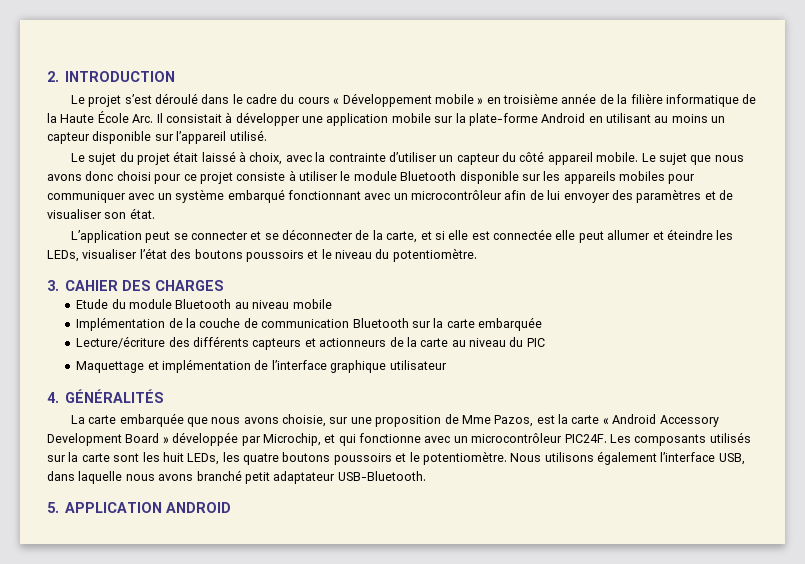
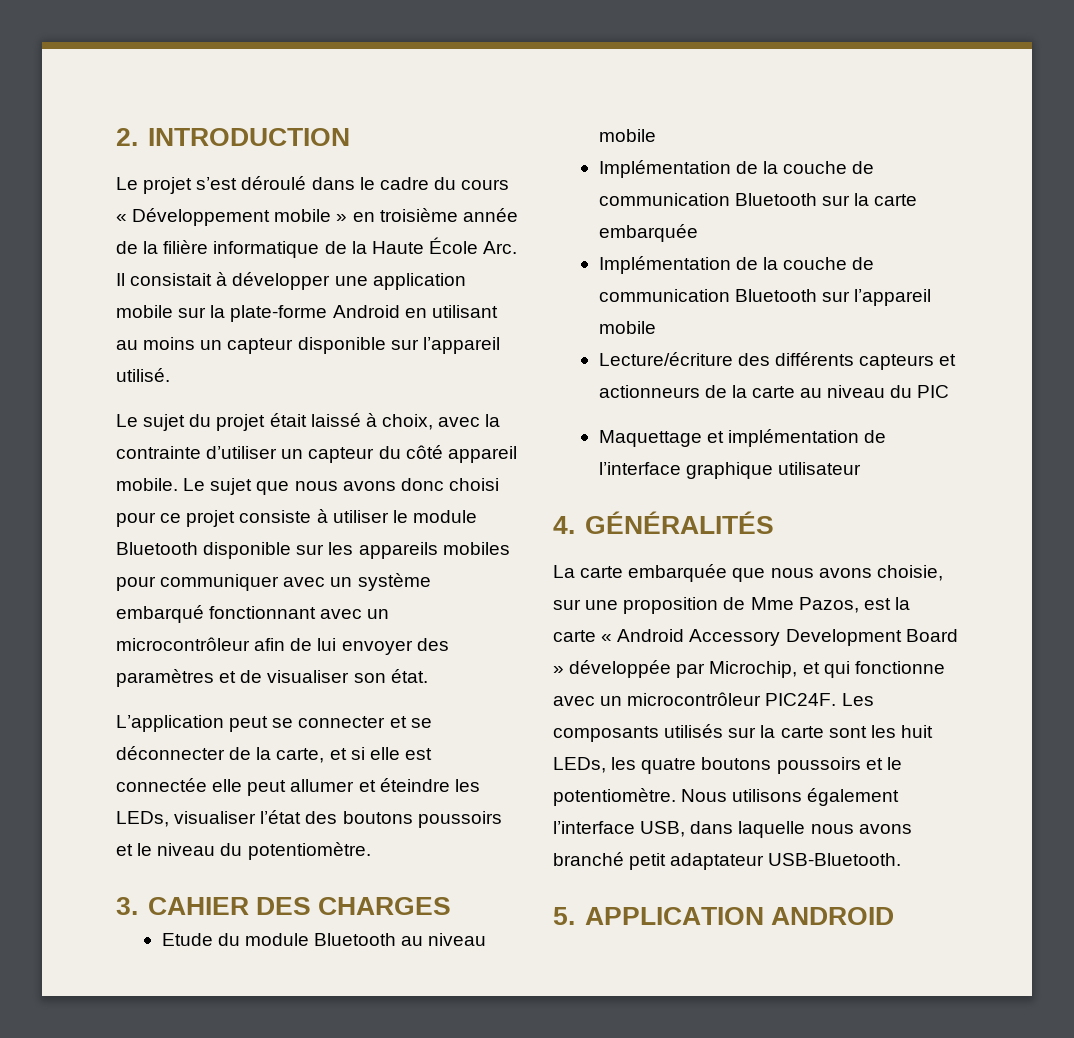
(543, 324) none -> [598,256,875,274] [598,289,931,306] [598,321,656,334] // Implémentation de la couche de communication Bluetooth sur l’appareil mobile

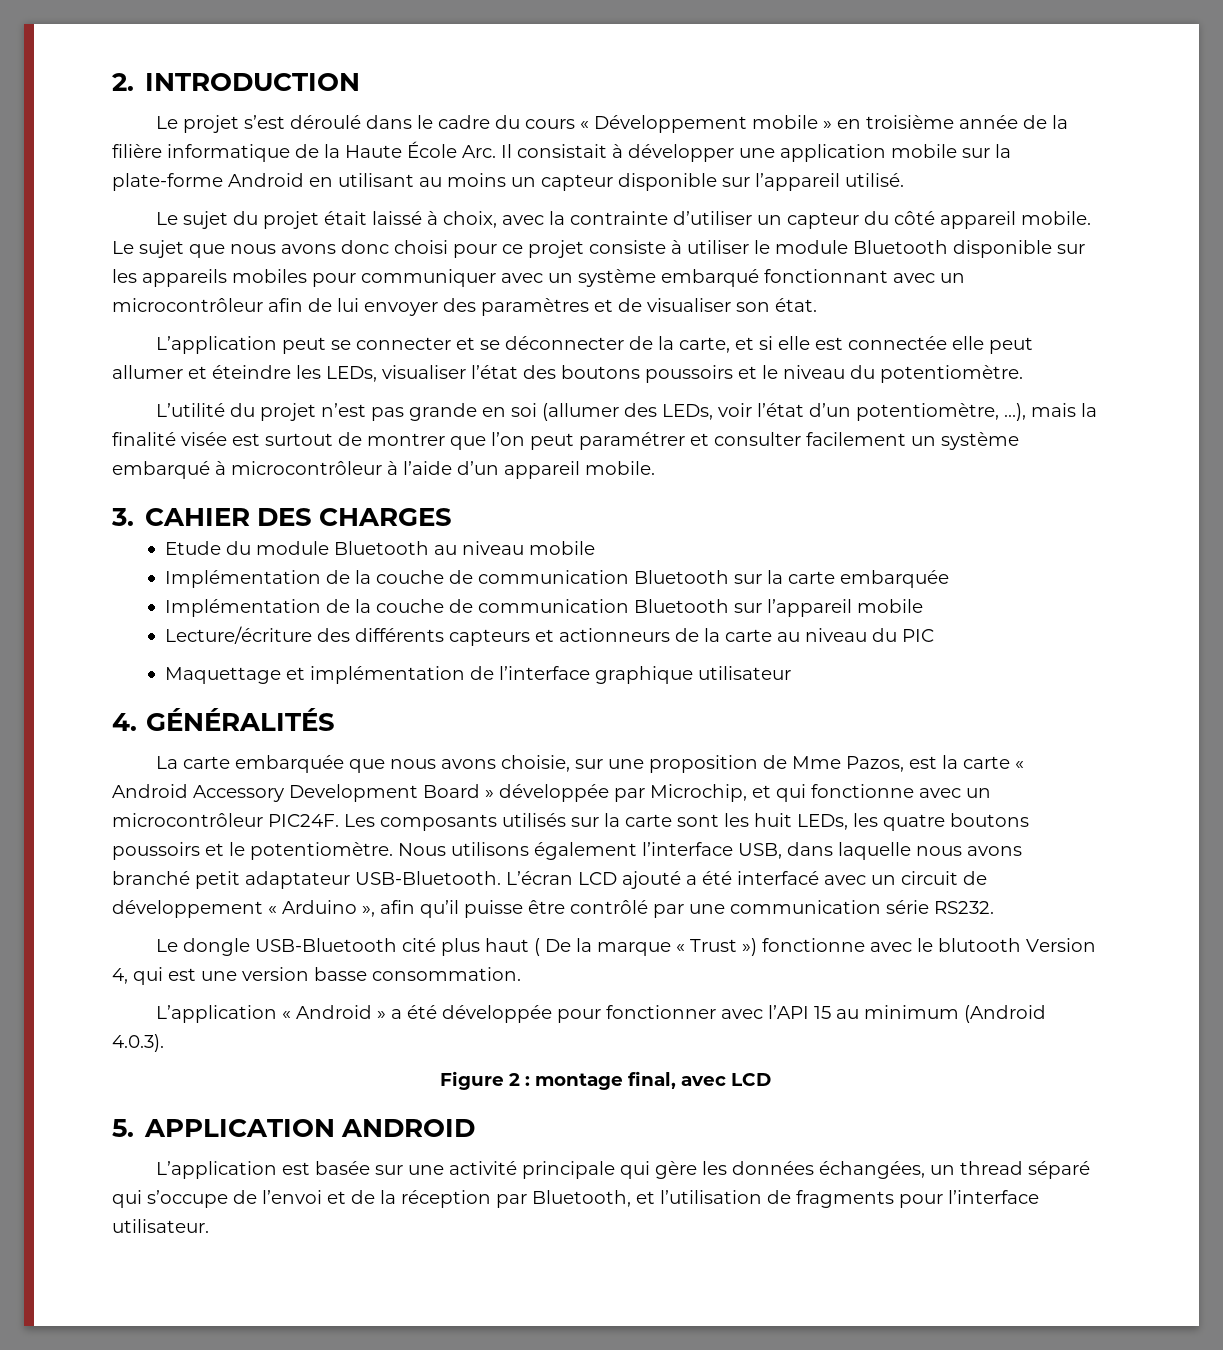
(371, 851) none -> [155,403,1097,421] [112,432,1019,450] [112,461,655,479] // L’utilité du projet n’est pas grande en soi (allumer des LEDs, voir l’état d’un potentiomètre, …), mais la finalité visée est surtout de montrer que l’on peut paramétrer et consulter facilement un système embarqué à microcontrôleur à l’aide d’un appareil mobile.
[553,907,894,925] // 5. APPLICATION ANDROID -> [506,871,987,889] [112,900,994,918] [155,938,1096,956] [112,967,521,985] [155,1005,1046,1023] [112,1034,164,1052] [439,1071,771,1090] [112,1119,475,1137] [155,1161,1090,1179] [112,1190,1039,1208] [112,1219,209,1233] L’écran LCD ajouté a été interfacé avec un circuit de développement « Arduino », afin qu’il puisse être contrôlé par une communication série RS232. // Le dongle USB-Bluetooth cité plus haut ( De la marque « Trust ») fonctionne avec le blutooth Version 4, qui est une version basse consommation. // L’application « Android » a été développée pour fonctionner avec l’API 15 au minimum (Android 4.0.3). // Figure 2 : montage final, avec LCD // 5. APPLICATION ANDROID // L’application est basée sur une activité principale qui gère les données échangées, un thread séparé qui s’occupe de l’envoi et de la réception par Bluetooth, et l’utilisation de fragments pour l’interface utilisateur.

